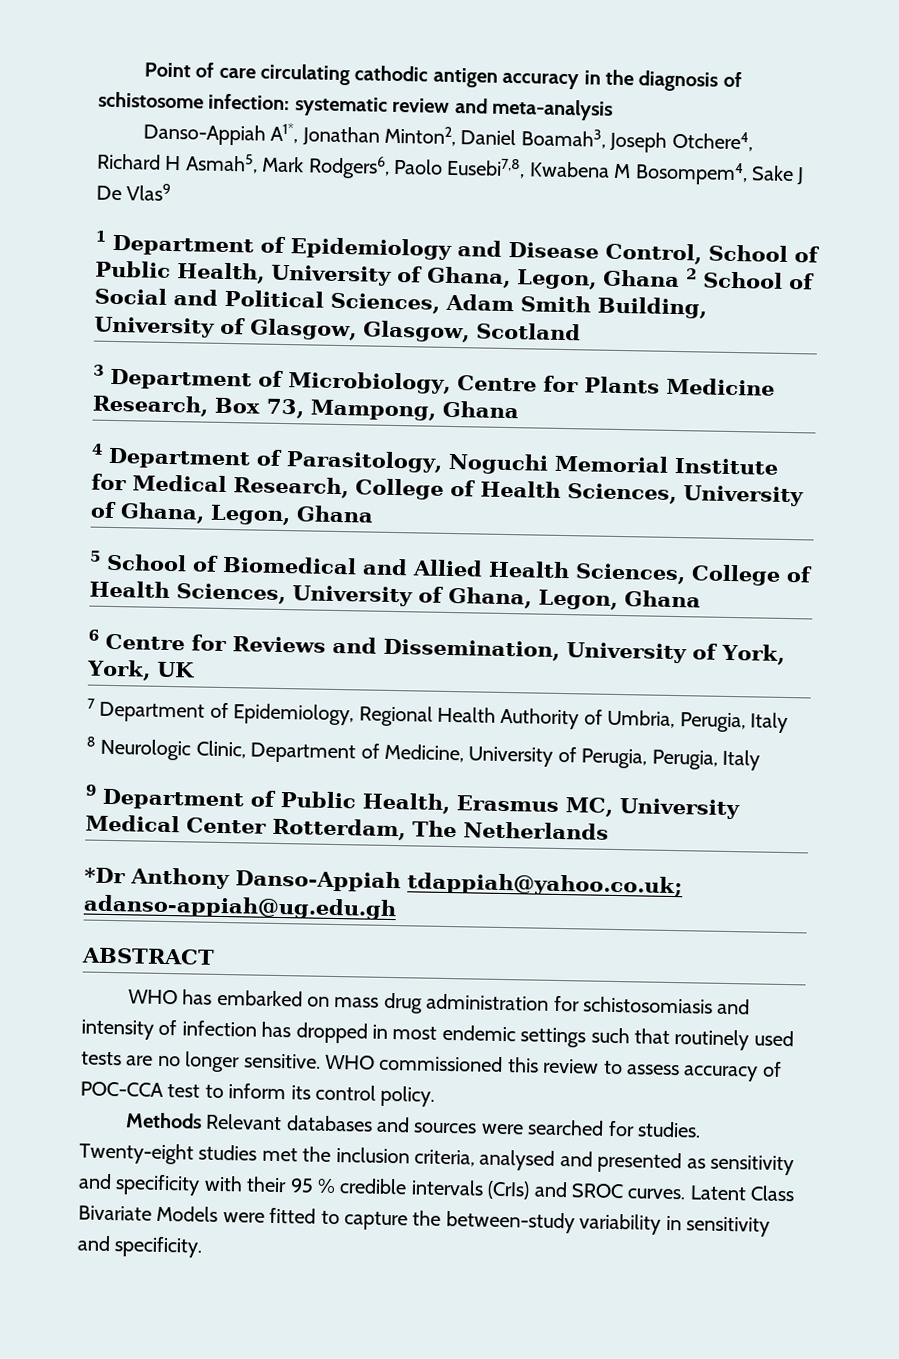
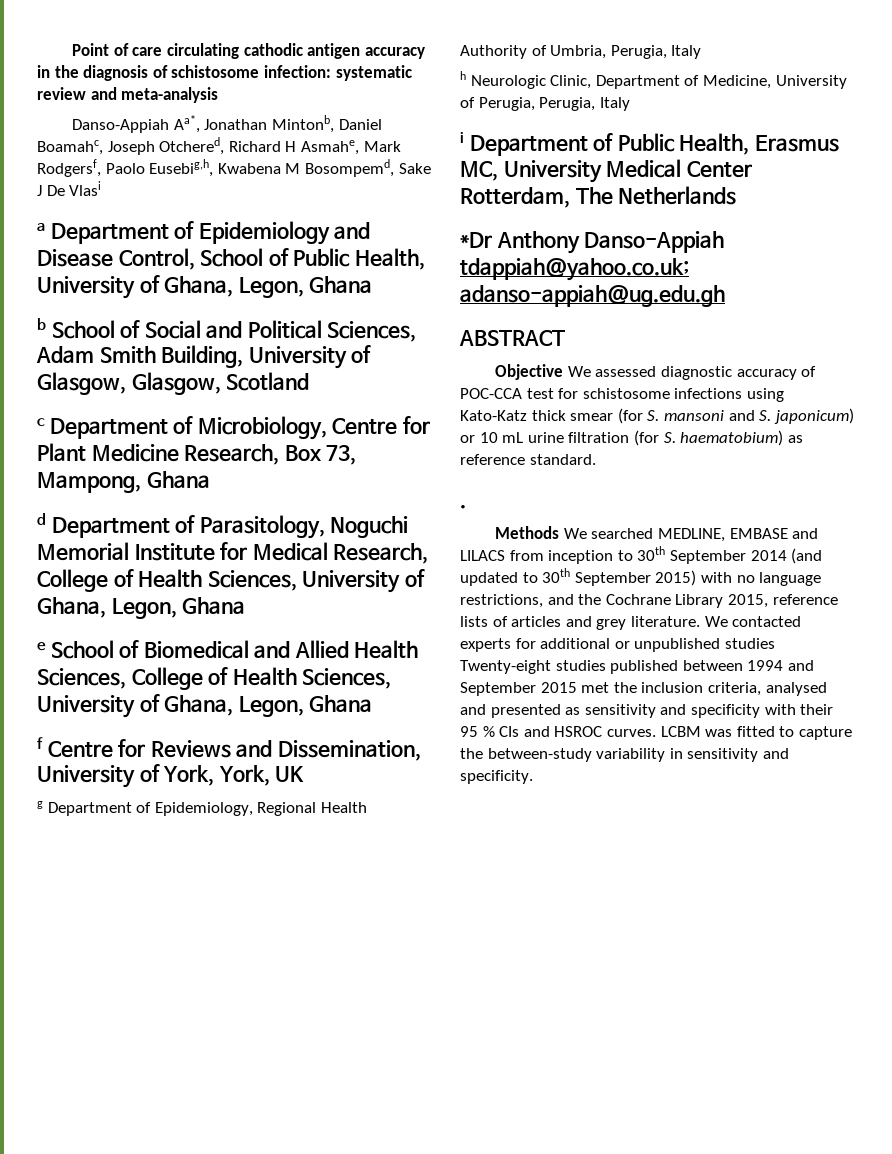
[270,122,753,153] [97,153,526,179] A1*, Jonathan Minton2, Daniel Boamah3, Joseph Otchere4, Richard H Asmah5, Mark Rodgers6, Paolo Eusebi7,8, -> [173,115,382,133] [37,137,401,155] [37,159,214,177] Aa*, Jonathan Mintonb, Daniel Boamahc, Joseph Otchered, Richard H Asmahe, Mark Rodgersf, Paolo Eusebig,h,
[634,161,748,186] Bosompem4, -> [304,159,394,177] Bosompemd,
[126,183,172,201] [95,230,106,242] Vlas9 // 1 -> [69,181,102,196] [37,222,45,231] Vlasi // a
[686,268,697,280] 2 -> [37,318,46,330] // b
[93,364,104,376] 3 -> [37,418,45,427] c
[583,376,660,394] Plants -> [37,443,86,461] Plant
[91,443,103,455] 4 -> [37,513,46,525] d
[90,550,101,562] 5 -> [37,642,46,651] e
[88,629,99,641] 6 -> [37,737,43,749] f
[87,698,95,709] 7 -> [37,801,43,809] g
[86,736,96,747] 8 -> [460,71,466,80] h
[85,784,97,796] 9 -> [460,132,464,143] i
[127,989,751,1015] [81,1019,794,1051] [81,1051,782,1082] [80,1081,436,1107] [124,1112,702,1138] [79,1142,258,1165] WHO has embarked on mass drug administration for schistosomiasis and intensity of infection has dropped in most endemic settings such that routinely used tests are no longer sensitive. WHO commissioned this review to assess accuracy of POC-CCA test to inform its control policy. // Methods Relevant databases and sources were searched for studies. Twenty-eight studies -> [495,364,817,380] [460,388,784,402] [460,408,854,424] [460,430,803,446] [460,454,596,465] [460,505,466,509] [495,526,819,542] [460,546,823,564] [460,568,822,586] [460,594,838,608] [460,616,802,630] [460,638,775,652] [460,660,814,674] [460,682,577,696] Objective We assessed diagnostic accuracy of POC-CCA test for schistosome infections using Kato-Katz thick smear (for S. mansoni and S. japonicum) or 10 mL urine filtration (for S. haematobium) as reference standard. // . // Methods We searched MEDLINE, EMBASE and LILACS from inception to 30th September 2014 (and updated to 30th September 2015) with no language restrictions, and the Cochrane Library 2015, reference lists of articles and grey literature. We contacted experts for additional or unpublished studies Twenty-eight studies published between 1994 and September 2015
[339,1178,796,1202] [78,1205,265,1223] credible intervals (CrIs) and SROC curves. Latent Class Bivariate Models were -> [499,726,733,737] CIs and HSROC curves. LCBM was

